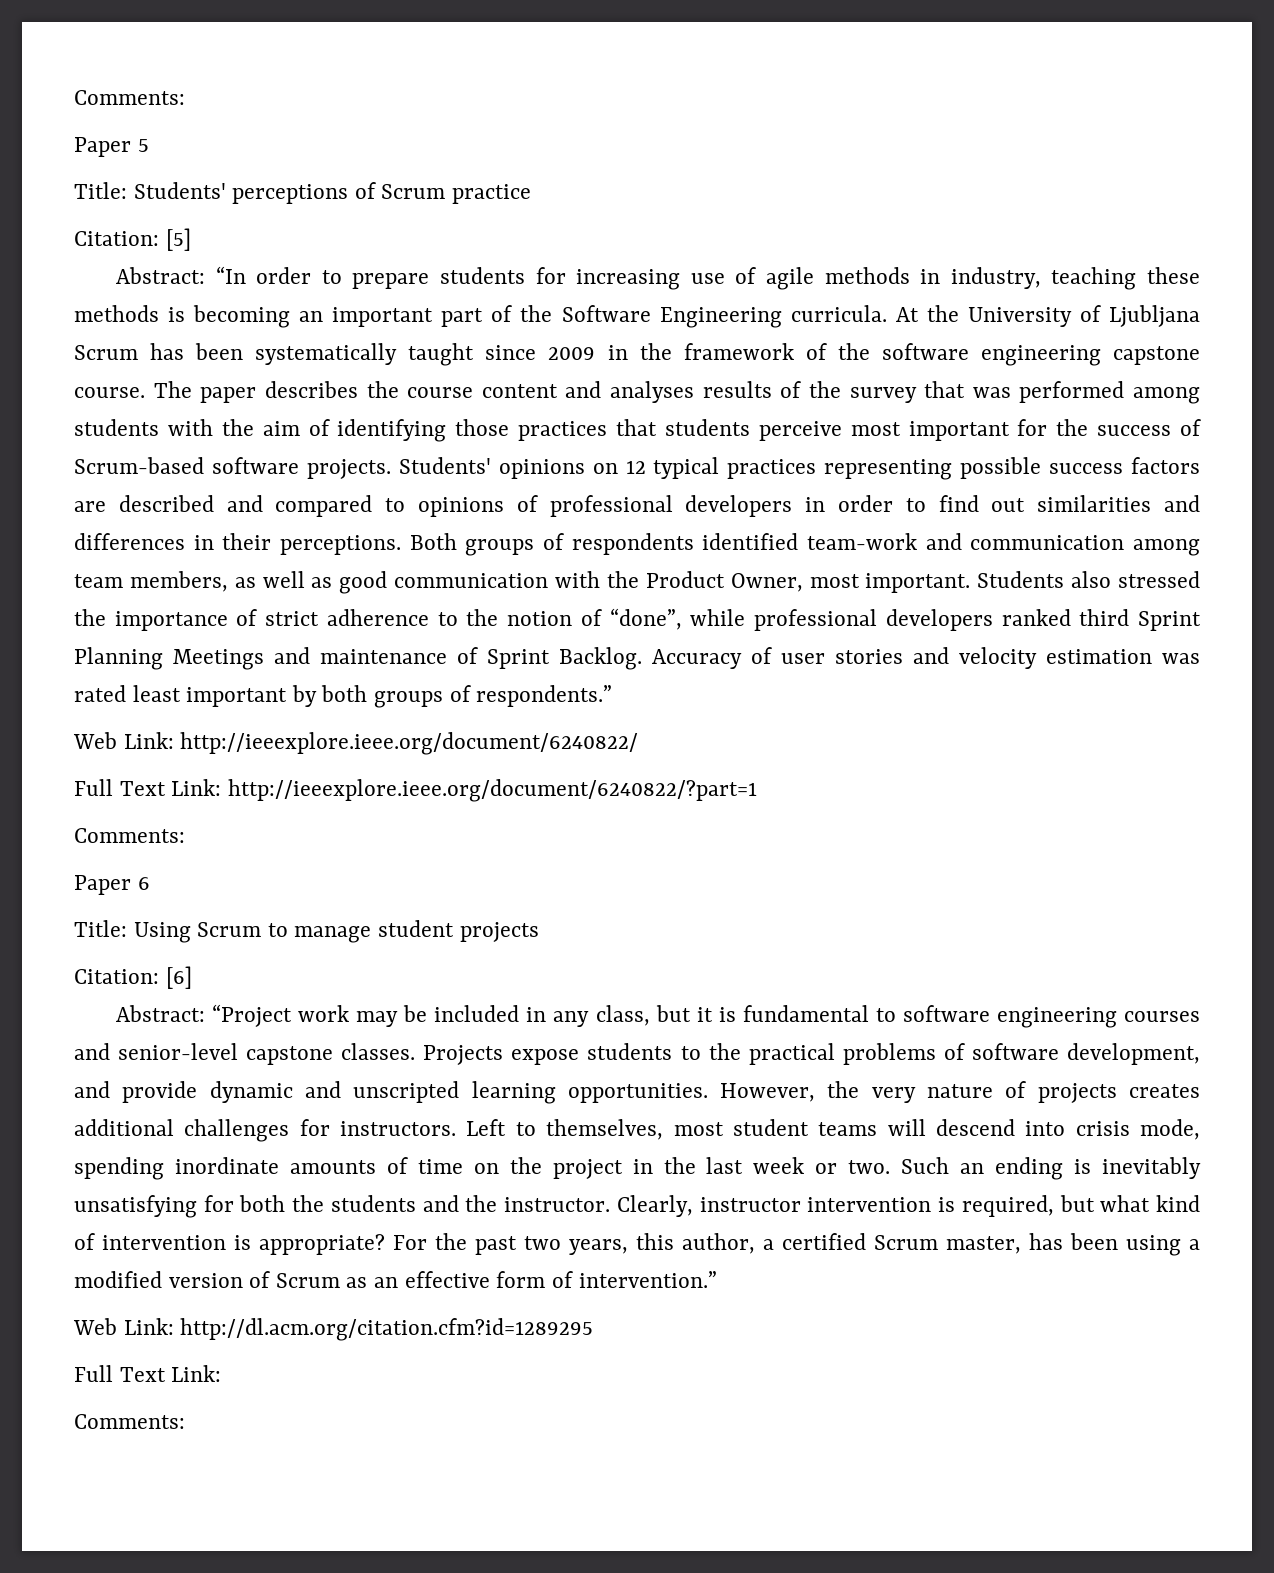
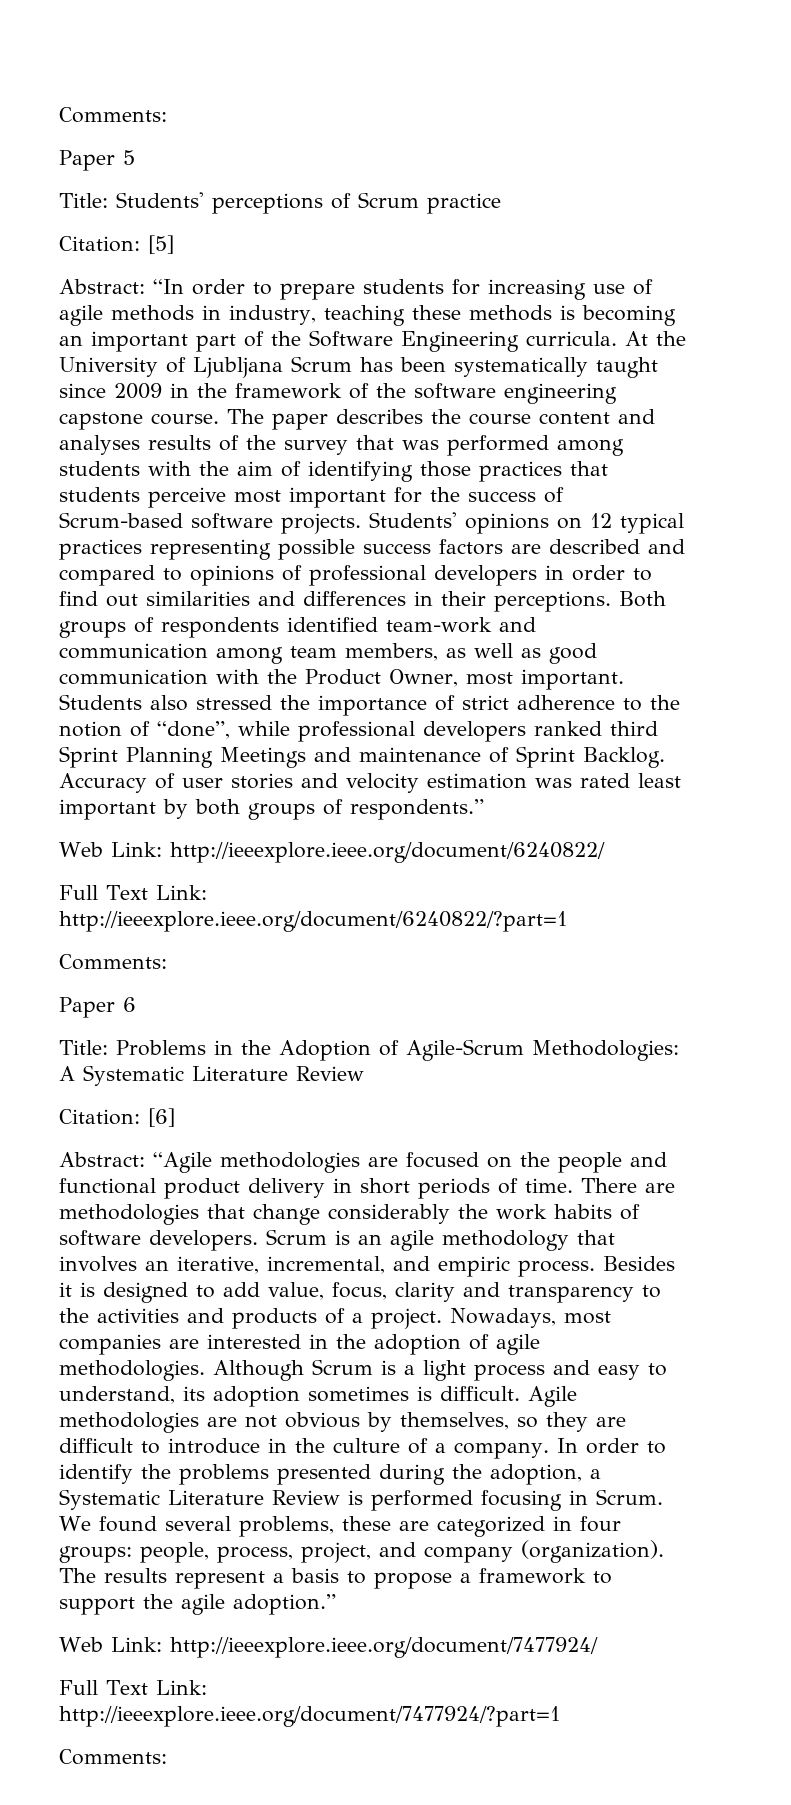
[133,920,539,943] [74,966,192,989] [116,1004,1200,1028] [74,1043,1201,1065] [74,1081,1200,1104] [74,1119,1201,1142] [74,1157,1202,1180] [74,1195,1201,1218] [74,1233,1200,1256] [74,1271,717,1288] [73,1318,594,1341] [74,1365,222,1382] Using Scrum to manage student projects // Citation: [6] // Abstract: “Project work may be included in any class, but it is fundamental to software engineering courses and senior-level capstone classes. Projects expose students to the practical problems of software development, and provide dynamic and unscripted learning opportunities. However, the very nature of projects creates additional challenges for instructors. Left to themselves, most student teams will descend into crisis mode, spending inordinate amounts of time on the project in the last week or two. Such an ending is inevitably unsatisfying for both the students and the instructor. Clearly, instructor intervention is required, but what kind of intervention is appropriate? For the past two years, this author, a certified Scrum master, has been using a modified version of Scrum as an effective form of intervention.” // Web Link: http://dl.acm.org/citation.cfm?id=1289295 // Full Text Link: -> [116,1039,679,1061] [59,1065,364,1086] [59,1108,175,1127] [59,1152,667,1173] [59,1178,675,1199] [59,1204,640,1225] [59,1229,615,1251] [59,1256,675,1277] [59,1282,661,1303] [59,1308,611,1329] [59,1334,540,1355] [59,1359,667,1381] [59,1386,577,1407] [59,1412,626,1433] [59,1438,666,1459] [59,1464,601,1485] [59,1489,663,1511] [59,1516,621,1537] [59,1540,664,1563] [59,1568,612,1589] [59,1594,336,1615] [59,1637,598,1658] [59,1680,207,1695] [59,1706,560,1727] Problems in the Adoption of Agile-Scrum Methodologies: A Systematic Literature Review // Citation: [6] // Abstract: “Agile methodologies are focused on the people and functional product delivery in short periods of time. There are methodologies that change considerably the work habits of software developers. Scrum is an agile methodology that involves an iterative, incremental, and empiric process. Besides it is designed to add value, focus, clarity and transparency to the activities and products of a project. Nowadays, most companies are interested in the adoption of agile methodologies. Although Scrum is a light process and easy to understand, its adoption sometimes is difficult. Agile methodologies are not obvious by themselves, so they are difficult to introduce in the culture of a company. In order to identify the problems presented during the adoption, a Systematic Literature Review is performed focusing in Scrum. We found several problems, these are categorized in four groups: people, process, project, and company (organization). The results represent a basis to propose a framework to support the agile adoption.” // Web Link: http://ieeexplore.ieee.org/document/7477924/ // Full Text Link: http://ieeexplore.ieee.org/document/7477924/?part=1

